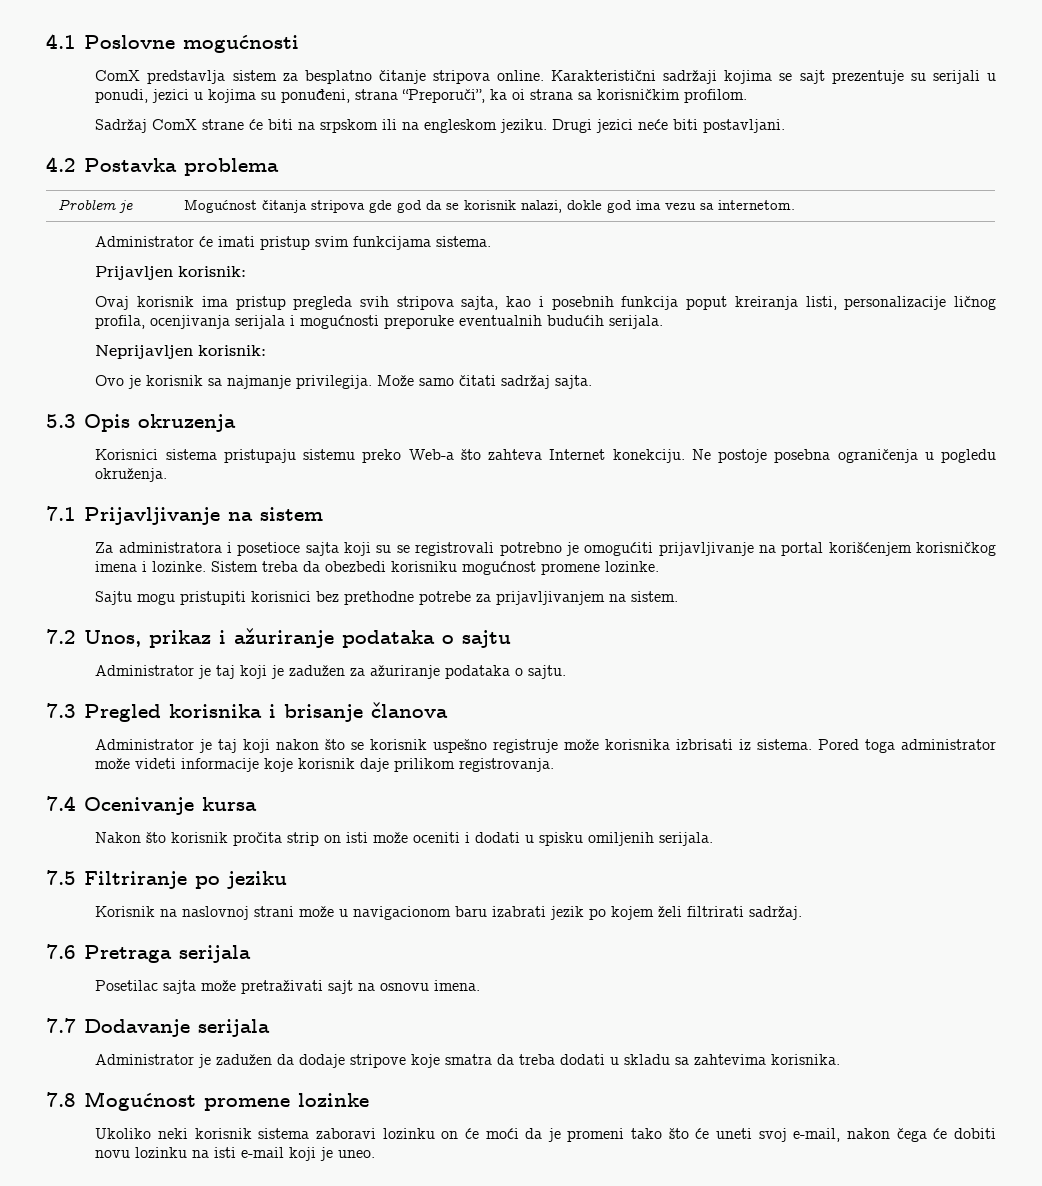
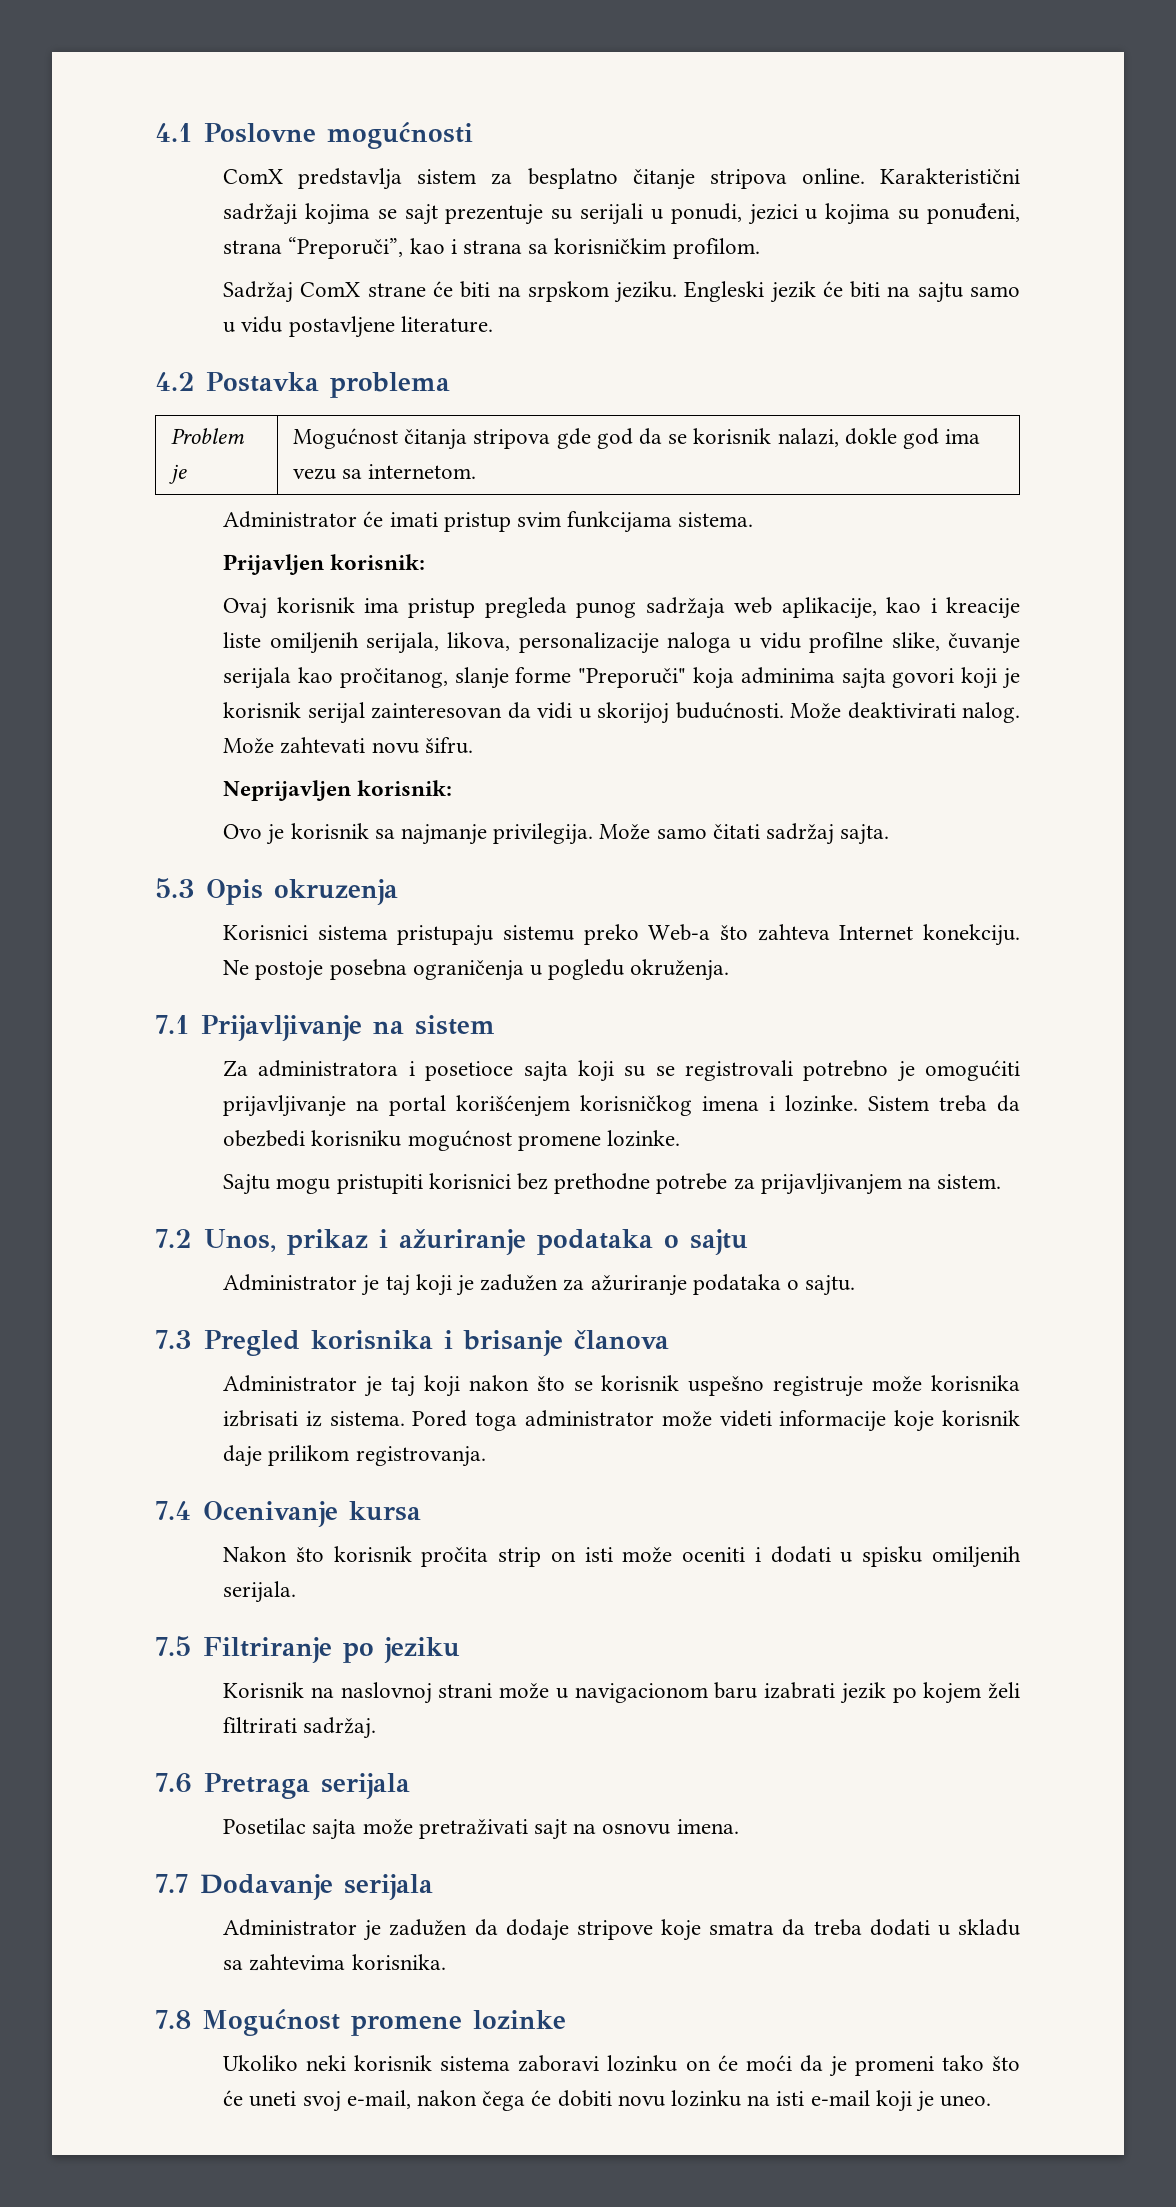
[490,89,526,100] ka oi -> [409,238,457,254] kao i
[382,119,786,133] ili na engleskom jeziku. Drugi jezici neće biti postavljani. -> [614,281,1020,303] [223,316,493,338] jeziku. Engleski jezik će biti na sajtu samo u vidu postavljene literature.
[359,296,996,310] [95,315,664,329] svih stripova sajta, kao i posebnih funkcija poput kreiranja listi, personalizacije ličnog profila, ocenjivanja serijala i mogućnosti preporuke eventualnih budućih serijala. -> [576,597,1021,619] [223,632,1020,654] [223,667,1021,689] [223,702,1020,724] [223,737,473,754] punog sadržaja web aplikacije, kao i kreacije liste omiljenih serijala, likova, personalizacije naloga u vidu profilne slike, čuvanje serijala kao pročitanog, slanje forme "Preporuči" koja adminima sajta govori koji je korisnik serijal zainteresovan da vidi u skorijoj budućnosti. Može deaktivirati nalog. Može zahtevati novu šifru.

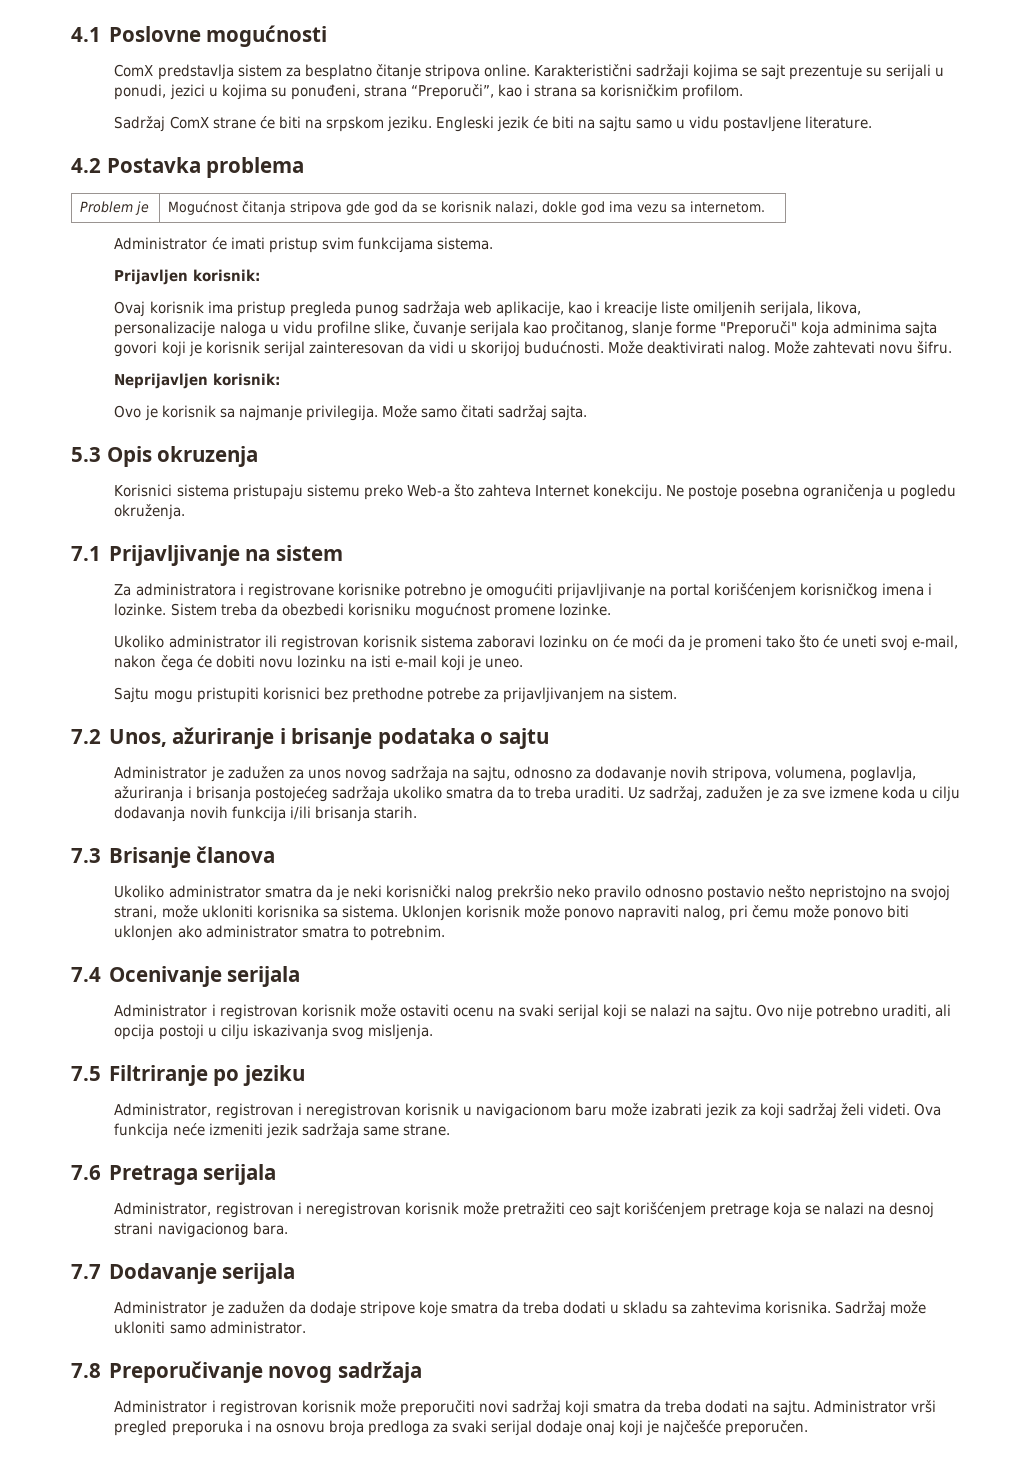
[425,1060,793,1082] posetioce sajta koji su se registrovali -> [247,583,400,599] registrovane korisnike
[223,1173,1002,1195] [155,1229,748,1255] [223,1274,856,1296] [155,1330,670,1356] [223,1375,1021,1397] [223,1410,1020,1432] [223,1445,486,1467] [155,1501,422,1527] [223,1546,1022,1568] [223,1581,297,1603] [155,1636,460,1663] [223,1682,1021,1704] [223,1717,377,1739] [155,1773,410,1799] [223,1818,739,1840] [155,1874,434,1900] [223,1919,1020,1941] [223,1954,446,1971] [155,2009,566,2036] [223,2055,347,2071] Sajtu mogu pristupiti korisnici bez prethodne potrebe za prijavljivanjem na sistem. // 7.2 Unos, prikaz i ažuriranje podataka o sajtu // Administrator je taj koji je zadužen za ažuriranje podataka o sajtu. // 7.3 Pregled korisnika i brisanje članova // Administrator je taj koji nakon što se korisnik uspešno registruje može korisnika izbrisati iz sistema. Pored toga administrator može videti informacije koje korisnik daje prilikom registrovanja. // 7.4 Ocenivanje kursa // Nakon što korisnik pročita strip on isti može oceniti i dodati u spisku omiljenih serijala. // 7.5 Filtriranje po jeziku // Korisnik na naslovnoj strani može u navigacionom baru izabrati jezik po kojem želi filtrirati sadržaj. // 7.6 Pretraga serijala // Posetilac sajta može pretraživati sajt na osnovu imena. // 7.7 Dodavanje serijala // Administrator je zadužen da dodaje stripove koje smatra da treba dodati u skladu sa zahtevima korisnika. // 7.8 Mogućnost promene lozinke // Ukoliko neki -> [114,635,359,651] Ukoliko administrator ili registrovan
(992, 2101) none -> [114,687,677,703] [71,727,549,749] [114,766,917,782] [114,786,961,802] [114,806,417,822] [71,846,276,868] [114,885,951,901] [114,905,910,921] [114,925,445,941] [71,966,301,987] [114,1004,952,1020] [114,1024,433,1040] [71,1065,305,1086] [114,1103,942,1119] [114,1123,450,1139] [71,1164,277,1185] [114,1202,935,1218] [114,1222,288,1238] [71,1263,296,1284] [114,1301,927,1317] [114,1321,306,1334] [71,1361,422,1383] [114,1400,937,1416] [114,1420,809,1436] // Sajtu mogu pristupiti korisnici bez prethodne potrebe za prijavljivanjem na sistem. // 7.2 Unos, ažuriranje i brisanje podataka o sajtu // Administrator je zadužen za unos novog sadržaja na sajtu, odnosno za dodavanje novih stripova, volumena, poglavlja, ažuriranja i brisanja postojećeg sadržaja ukoliko smatra da to treba uraditi. Uz sadržaj, zadužen je za sve izmene koda u cilju dodavanja novih funkcija i/ili brisanja starih. // 7.3 Brisanje članova // Ukoliko administrator smatra da je neki korisnički nalog prekršio neko pravilo odnosno postavio nešto nepristojno na svojoj strani, može ukloniti korisnika sa sistema. Uklonjen korisnik može ponovo napraviti nalog, pri čemu može ponovo biti uklonjen ako administrator smatra to potrebnim. // 7.4 Ocenivanje serijala // Administrator i registrovan korisnik može ostaviti ocenu na svaki serijal koji se nalazi na sajtu. Ovo nije potrebno uraditi, ali opcija postoji u cilju iskazivanja svog misljenja. // 7.5 Filtriranje po jeziku // Administrator, registrovan i neregistrovan korisnik u navigacionom baru može izabrati jezik za koji sadržaj želi videti. Ova funkcija neće izmeniti jezik sadržaja same strane. // 7.6 Pretraga serijala // Administrator, registrovan i neregistrovan korisnik može pretražiti ceo sajt korišćenjem pretrage koja se nalazi na desnoj strani navigacionog bara. // 7.7 Dodavanje serijala // Administrator je zadužen da dodaje stripove koje smatra da treba dodati u skladu sa zahtevima korisnika. Sadržaj može ukloniti samo administrator. // 7.8 Preporučivanje novog sadržaja // Administrator i registrovan korisnik može preporučiti novi sadržaj koji smatra da treba dodati na sajtu. Administrator vrši pregled preporuka i na osnovu broja predloga za svaki serijal dodaje onaj koji je najčešće preporučen.

